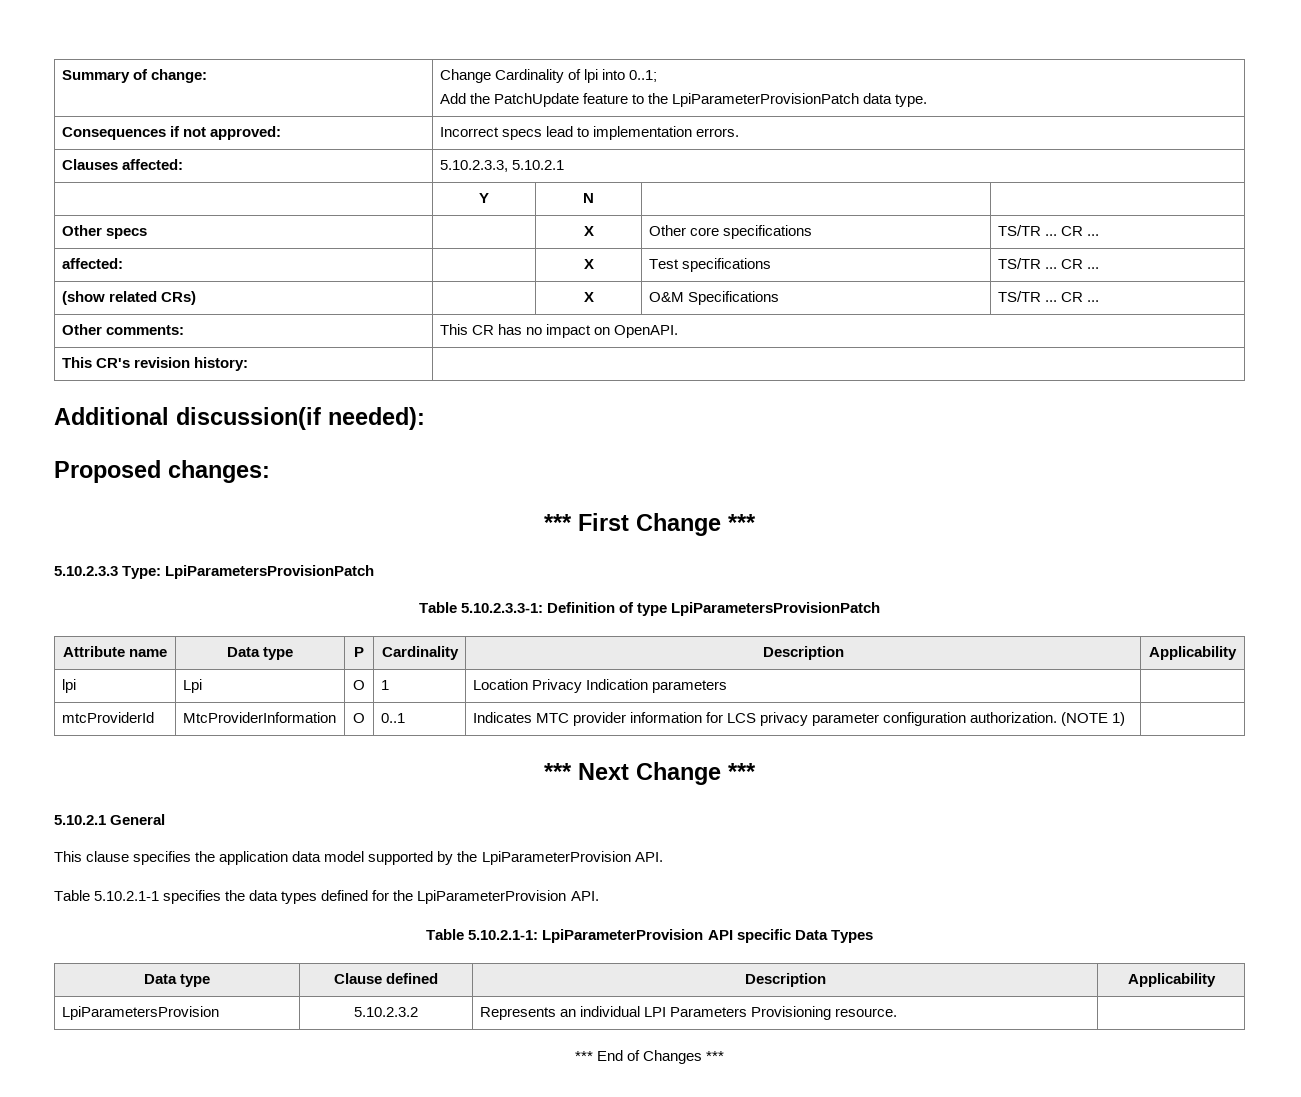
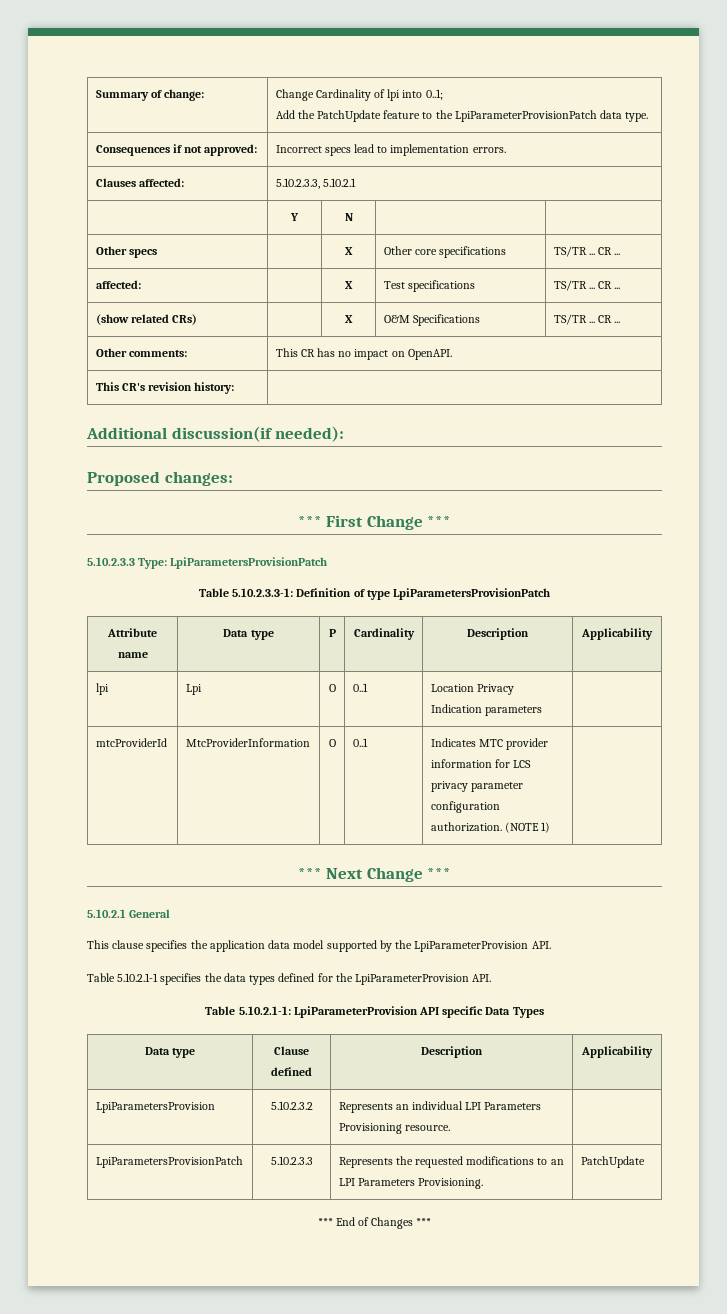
[380,680,389,690] 1 -> [352,683,368,692] 0..1
(897, 1012) none -> [95,1156,243,1168] [270,1156,313,1165] [338,1156,564,1168] [338,1178,484,1189] [580,1156,645,1168] // LpiParametersProvisionPatch | 5.10.2.3.3 | Represents the requested modifications to an LPI Parameters Provisioning. | PatchUpdate

